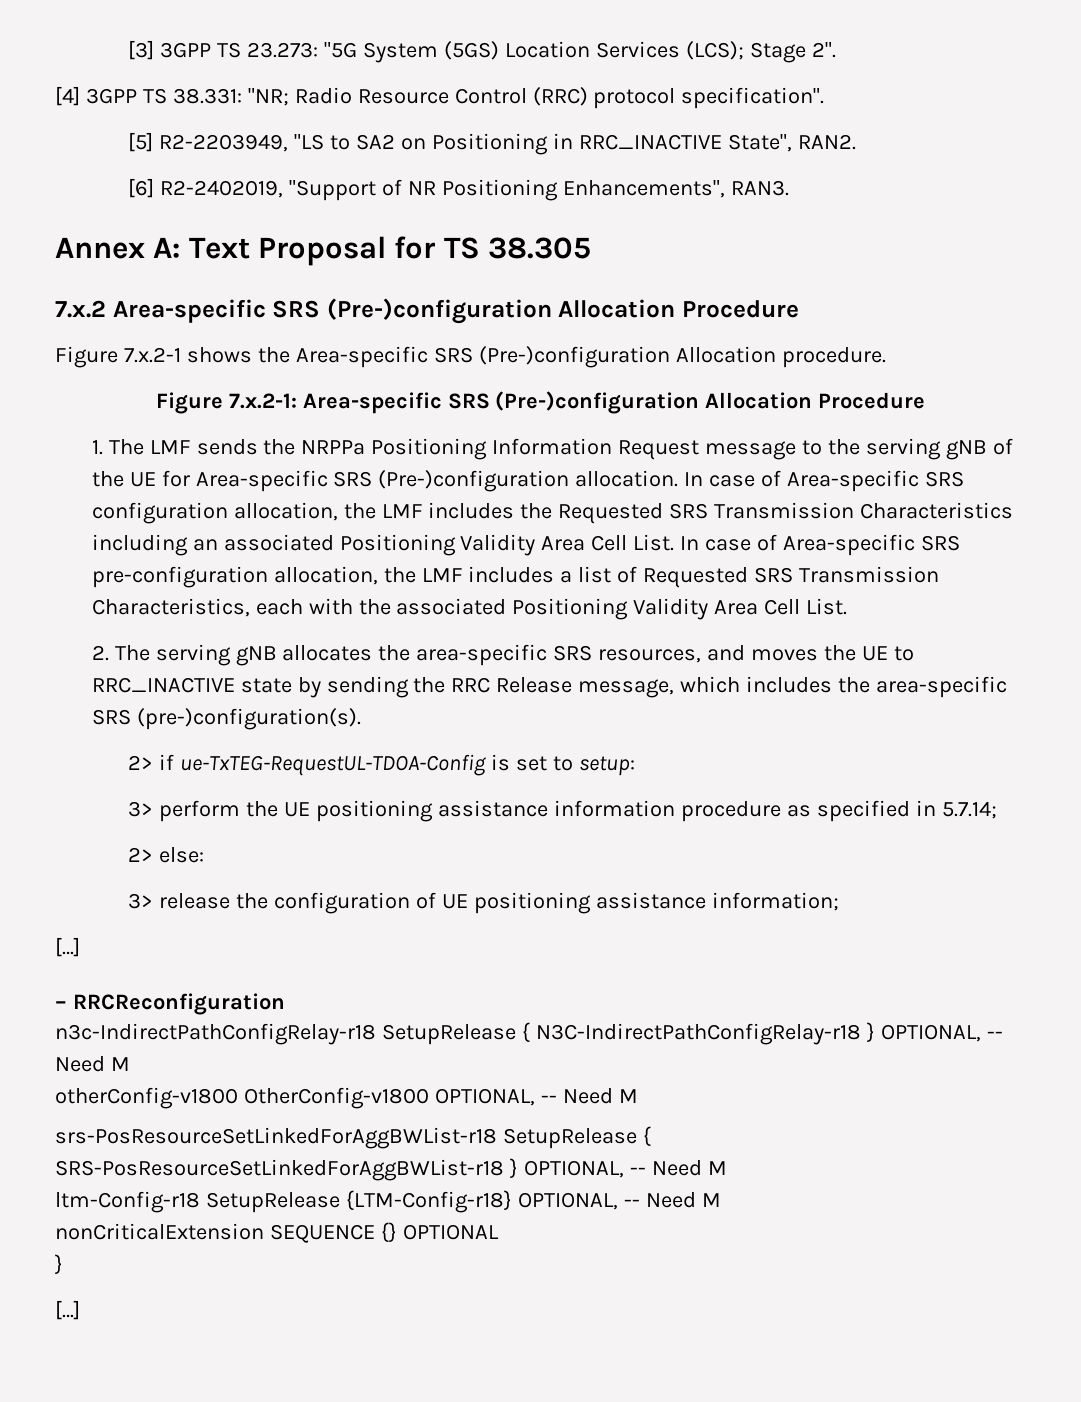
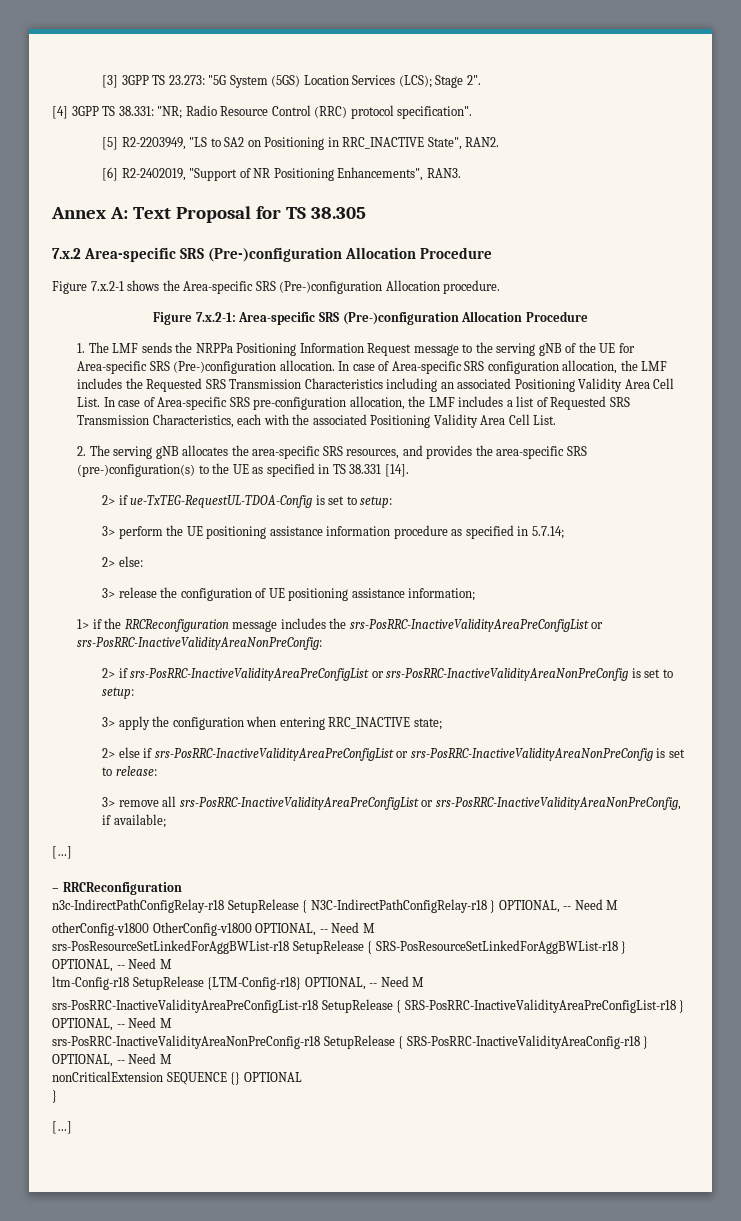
[751,645,914,661] [91,676,1008,698] [91,708,361,730] moves the UE to RRC_INACTIVE state by sending the RRC Release message, which includes the area-specific SRS (pre-)configuration(s). -> [426,445,587,459] [77,463,409,477] provides the area-specific SRS (pre-)configuration(s) to the UE as specified in TS 38.331 [14].
(839, 901) none -> [77,618,604,632] [77,637,323,650] [102,668,673,681] [102,687,135,699] [102,716,442,730] [102,747,685,761] [102,766,157,776] [102,796,681,810] [102,814,166,828] // 1> if the RRCReconfiguration message includes the srs-PosRRC-InactiveValidityAreaPreConfigList or srs-PosRRC-InactiveValidityAreaNonPreConfig: // 2> if srs-PosRRC-InactiveValidityAreaPreConfigList or srs-PosRRC-InactiveValidityAreaNonPreConfig is set to setup: // 3> apply the configuration when entering RRC_INACTIVE state; // 2> else if srs-PosRRC-InactiveValidityAreaPreConfigList or srs-PosRRC-InactiveValidityAreaNonPreConfig is set to release: // 3> remove all srs-PosRRC-InactiveValidityAreaPreConfigList or srs-PosRRC-InactiveValidityAreaNonPreConfig, if available;
(721, 1200) none -> [52,999,685,1013] [52,1017,172,1031] [52,1035,649,1049] [52,1053,172,1067] // srs-PosRRC-InactiveValidityAreaPreConfigList-r18 SetupRelease { SRS-PosRRC-InactiveValidityAreaPreConfigList-r18 } OPTIONAL, -- Need M // srs-PosRRC-InactiveValidityAreaNonPreConfig-r18 SetupRelease { SRS-PosRRC-InactiveValidityAreaConfig-r18 } OPTIONAL, -- Need M

